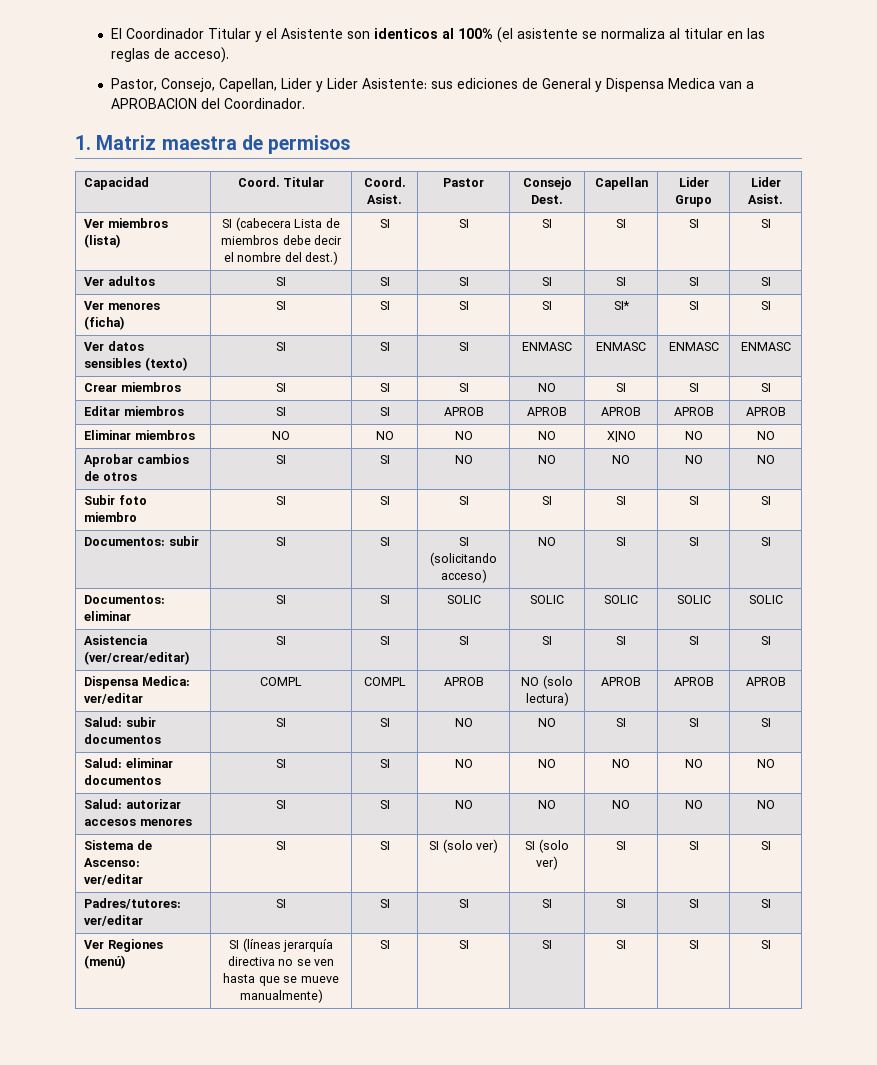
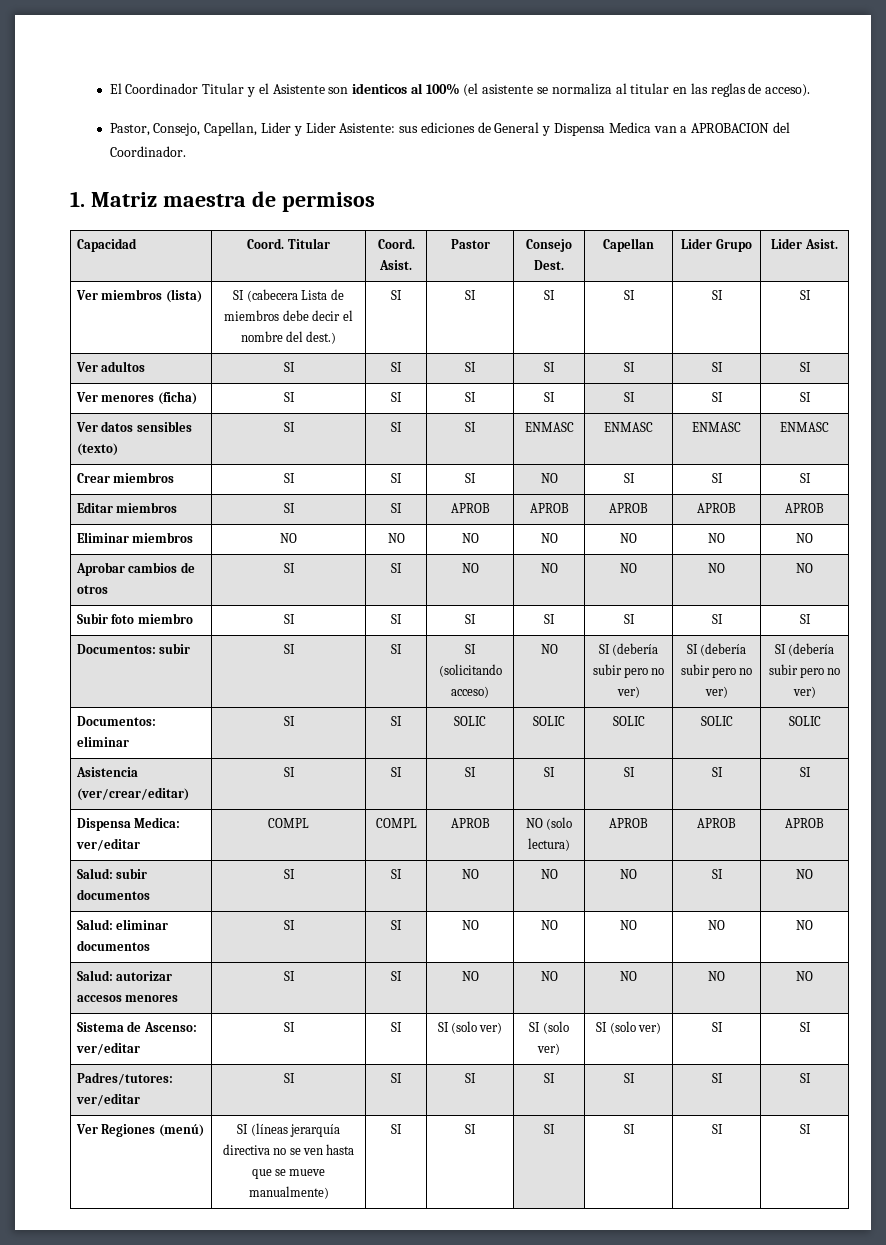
[613,301,630,310] SI* -> [623,392,635,402] SI
[606,431,636,442] X|NO -> [620,533,637,543] NO
[688,537,699,546] [760,537,771,546] | SI | SI -> [612,643,659,656] [592,664,665,678] [616,686,640,698] [686,643,747,656] [680,664,753,678] [704,686,728,698] [774,643,835,656] [768,664,841,678] [792,686,816,698] (debería subir pero no ver) | SI (debería subir pero no ver) | SI (debería subir pero no ver)
[616,718,626,727] [688,718,699,727] [760,718,771,727] SI | SI | SI -> [620,869,637,879] [711,869,723,879] [796,869,813,879] NO | SI | NO
(626, 845) none -> [609,1021,661,1034] (solo ver)

